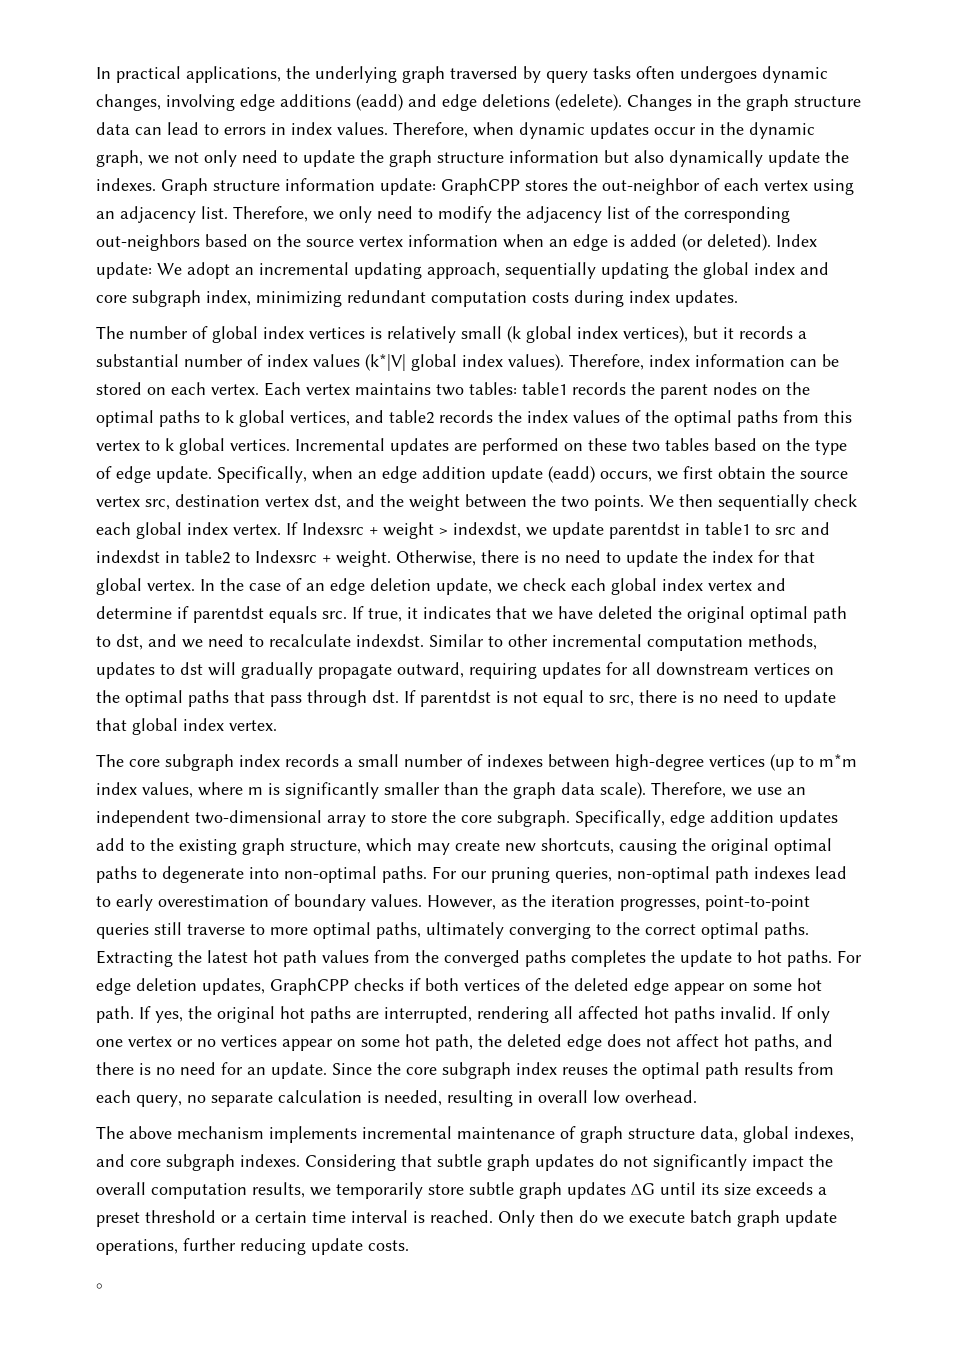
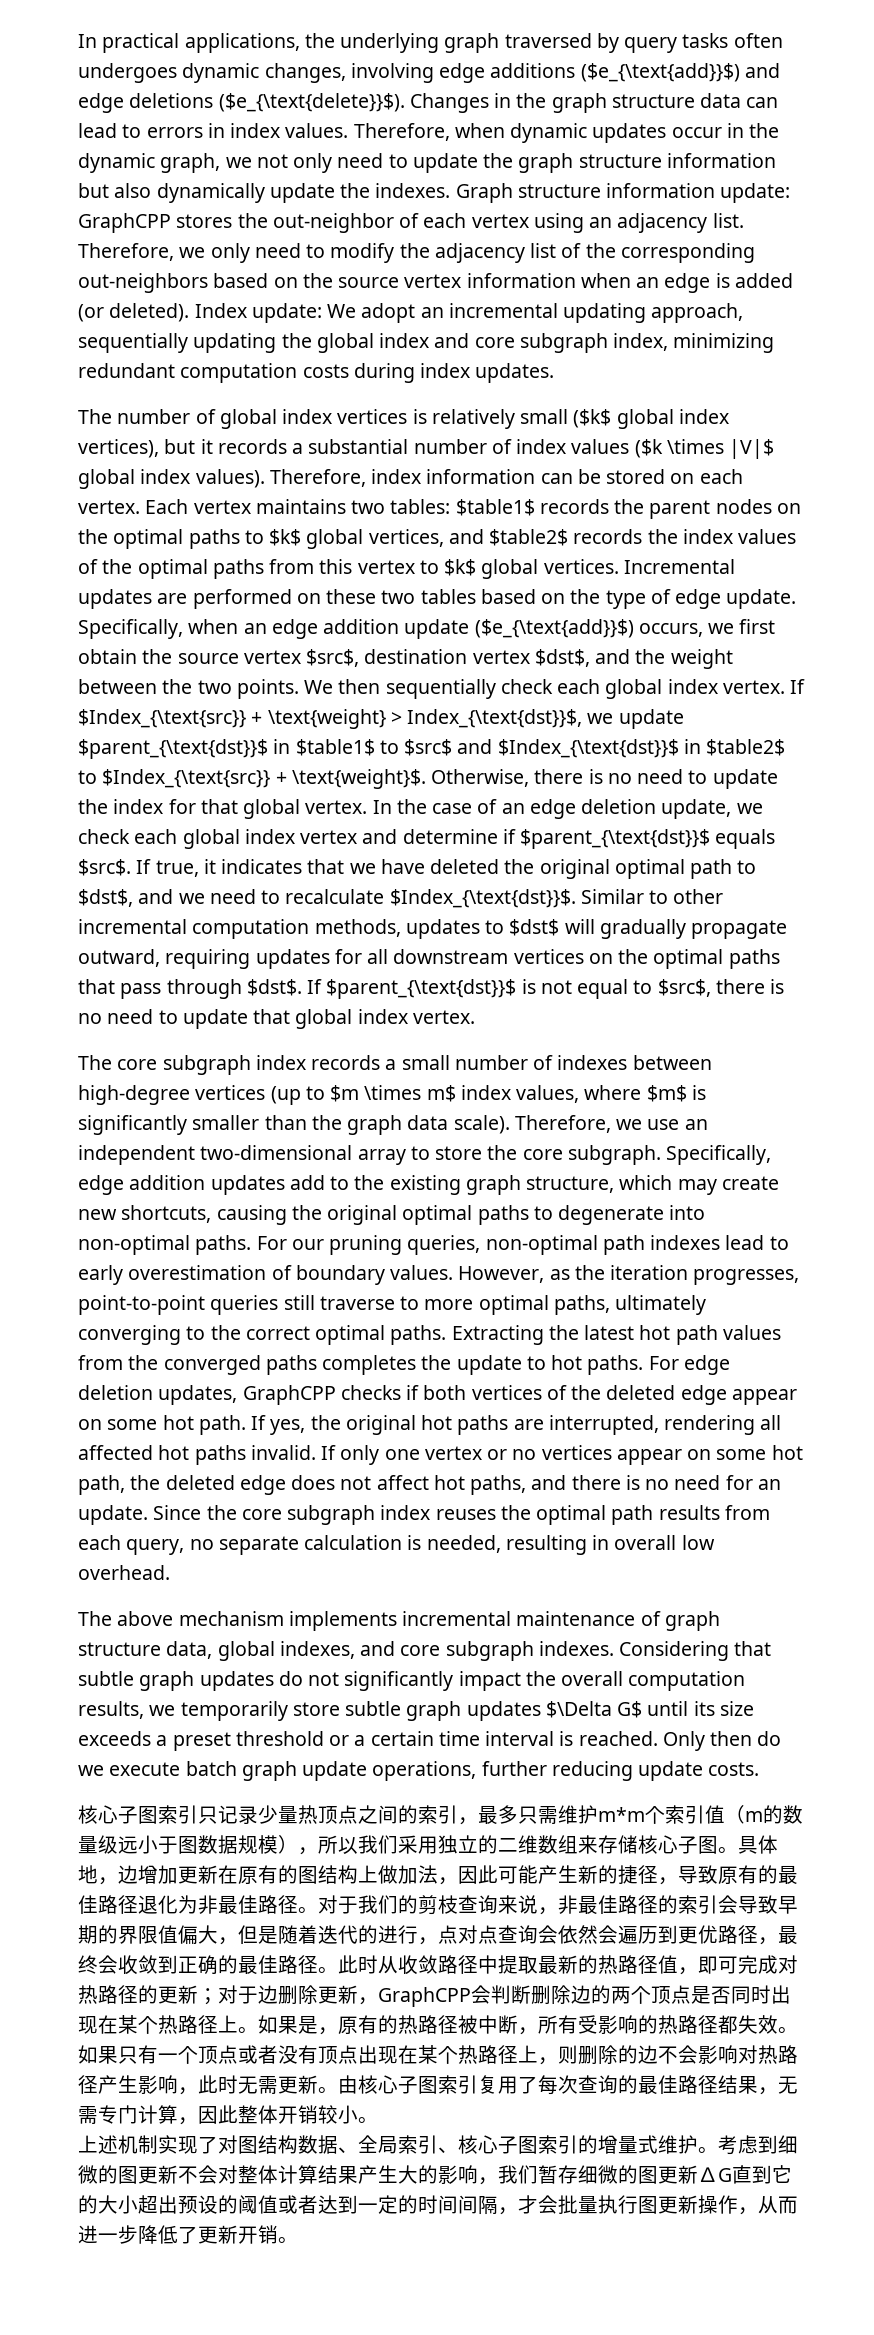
[356,94,403,111] (eadd) -> [580,63,740,82] ($e_{\text{add}}$)
[555,94,622,111] (edelete). -> [218,93,405,112] ($e_{\text{delete}}$).
[507,326,521,343] (k -> [573,409,612,428] ($k$
[365,354,406,371] (k*|V| -> [634,439,775,459] ($k \times |V|$
[522,382,567,395] table1 -> [455,499,535,516] $table1$
[225,410,234,423] k -> [269,529,302,546] $k$
[389,410,434,424] table2 -> [489,529,569,546] $table2$
[165,438,174,451] k -> [444,559,477,576] $k$
[548,466,595,483] (eadd) -> [474,619,634,638] ($e_{\text{add}}$)
[145,499,170,510] src, -> [306,649,360,667] $src$,
[314,494,341,510] dst, -> [534,649,590,667] $dst$,
[302,522,830,539] [96,550,391,567] Indexsrc + weight > indexdst, we update parentdst in table1 to src and indexdst in table2 to Indexsrc + weight. -> [78,709,684,729] [78,739,786,759] [78,769,426,789] $Index_{\text{src}} + \text{weight} > Index_{\text{dst}}$, we update $parent_{\text{dst}}$ in $table1$ to $src$ and $Index_{\text{dst}}$ in $table2$ to $Index_{\text{src}} + \text{weight}$.
[193,606,347,623] parentdst equals src. -> [520,829,776,849] [78,859,131,876] $parent_{\text{dst}}$ equals $src$.
[116,634,143,650] dst, -> [78,889,133,907] $dst$,
[356,634,424,647] indexdst. -> [389,889,576,908] $Index_{\text{dst}}$.
[180,662,203,675] dst -> [509,919,560,936] $dst$
[372,690,491,707] dst. If parentdst -> [246,979,517,999] $dst$. If $parent_{\text{dst}}$
[609,695,634,706] src, -> [657,979,711,997] $src$,
[819,754,857,767] m*m -> [330,1085,456,1102] $m \times m$
[248,787,263,795] m -> [646,1085,687,1102] $m$
[631,1183,655,1195] ∆G -> [545,1701,643,1718] $\Delta G$
(409, 1245) none -> [78,1805,803,1825] [78,1835,778,1855] [78,1865,798,1885] [78,1895,798,1915] [78,1925,798,1945] [78,1955,798,1975] [78,1985,791,2007] [78,2015,798,2035] [78,2045,798,2065] [78,2075,798,2095] [78,2105,378,2125] [78,2135,798,2155] [78,2165,792,2185] [78,2195,798,2215] [78,2225,278,2244] 核心子图索引只记录少量热顶点之间的索引，最多只需维护m*m个索引值（m的数量级远小于图数据规模），所以我们采用独立的二维数组来存储核心子图。具体地，边增加更新在原有的图结构上做加法，因此可能产生新的捷径，导致原有的最佳路径退化为非最佳路径。对于我们的剪枝查询来说，非最佳路径的索引会导致早期的界限值偏大，但是随着迭代的进行，点对点查询会依然会遍历到更优路径，最终会收敛到正确的最佳路径。此时从收敛路径中提取最新的热路径值，即可完成对热路径的更新；对于边删除更新，GraphCPP会判断删除边的两个顶点是否同时出现在某个热路径上。如果是，原有的热路径被中断，所有受影响的热路径都失效。如果只有一个顶点或者没有顶点出现在某个热路径上，则删除的边不会影响对热路径产生影响，此时无需更新。由核心子图索引复用了每次查询的最佳路径结果，无需专门计算，因此整体开销较小。 // 上述机制实现了对图结构数据、全局索引、核心子图索引的增量式维护。考虑到细微的图更新不会对整体计算结果产生大的影响，我们暂存细微的图更新∆G直到它的大小超出预设的阈值或者达到一定的时间间隔，才会批量执行图更新操作，从而进一步降低了更新开销

